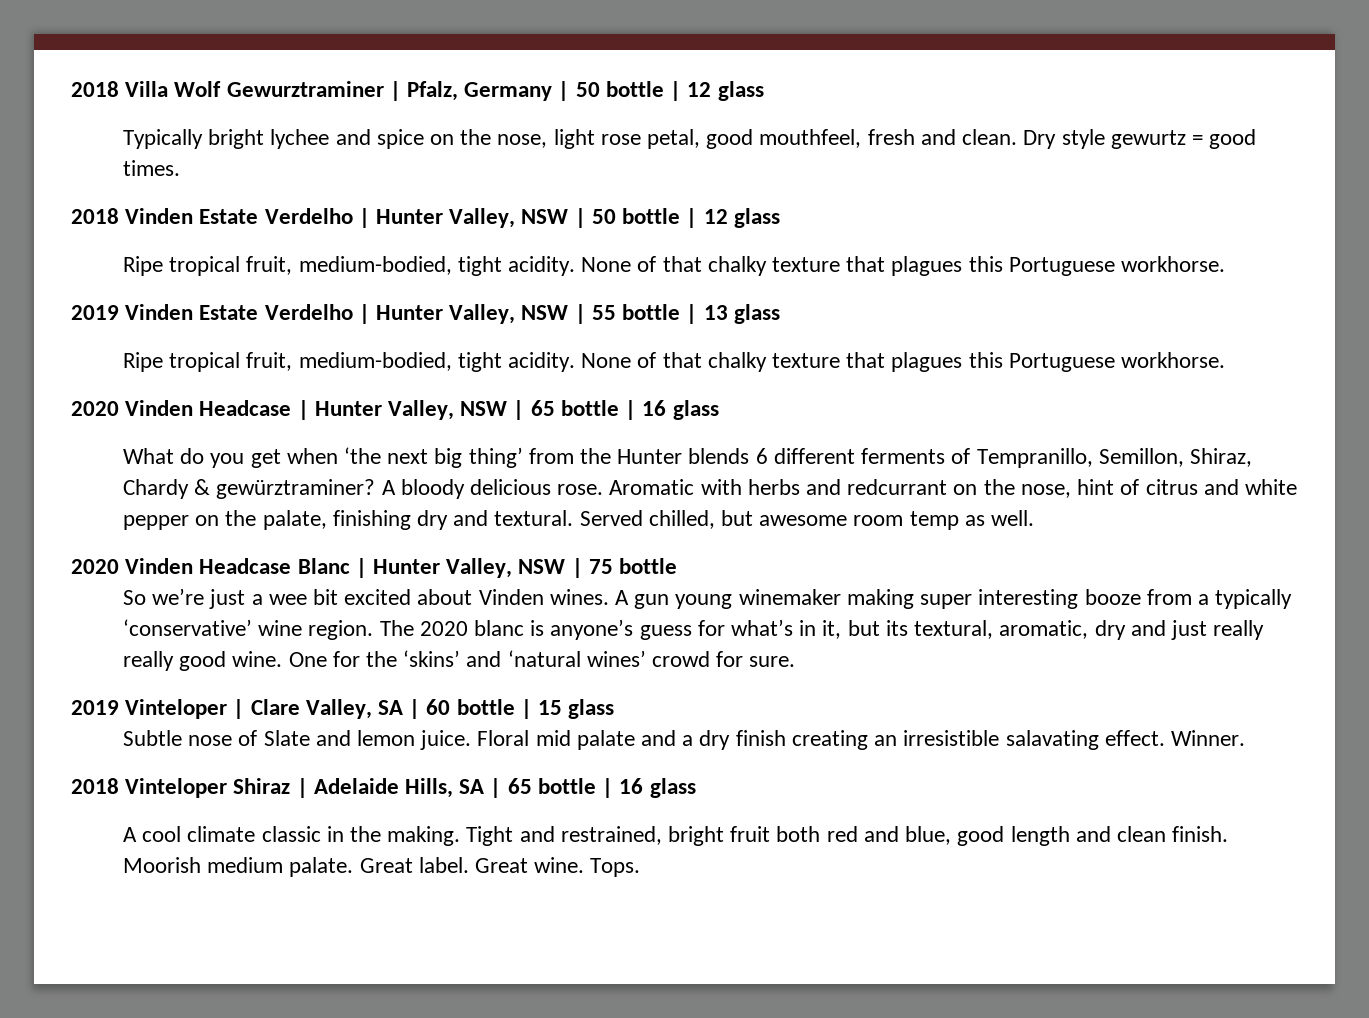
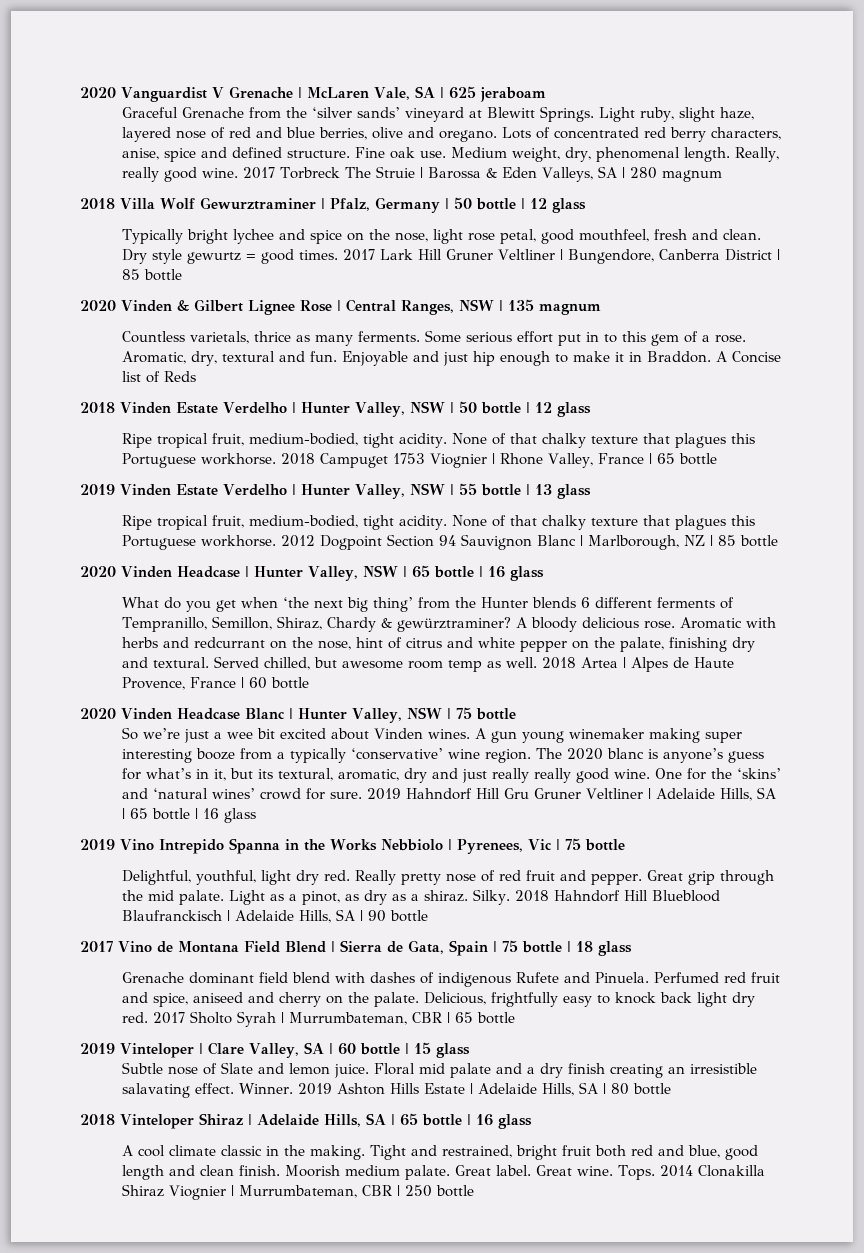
(71, 89) none -> [80,86,546,102] [122,106,755,122] [122,127,782,142] [122,147,780,162] [122,166,723,182] 2020 Vanguardist V Grenache | McLaren Vale, SA | 625 jeraboam // Graceful Grenache from the ‘silver sands’ vineyard at Blewitt Springs. Light ruby, slight haze, layered nose of red and blue berries, olive and oregano. Lots of concentrated red berry characters, anise, spice and defined structure. Fine oak use. Medium weight, dry, phenomenal length. Really, really good wine. 2017 Torbreck The Struie | Barossa & Eden Valleys, SA | 280 magnum //
(180, 168) none -> [343,249,781,264] [122,269,183,281] [80,299,601,315] [122,330,747,346] [122,351,782,366] [122,371,197,383] 2017 Lark Hill Gruner Veltliner | Bungendore, Canberra District | 85 bottle // 2020 Vinden & Gilbert Lignee Rose | Central Ranges, NSW | 135 magnum // Countless varietals, thrice as many ferments. Some serious effort put in to this gem of a rose. Aromatic, dry, textural and fun. Enjoyable and just hip enough to make it in Braddon. A Concise list of Reds
(1226, 264) none -> [281,453,718,468] 2018 Campuget 1753 Viognier | Rhone Valley, France | 65 bottle
(1226, 360) none -> [281,534,779,550] 2012 Dogpoint Section 94 Sauvignon Blanc | Marlborough, NZ | 85 bottle
(1035, 518) none -> [542,657,735,672] [122,677,310,690] 2018 Artea | Alpes de Haute Provence, France | 60 bottle
(796, 661) none -> [367,787,777,801] [122,808,257,823] [80,838,625,854] [122,870,775,885] [122,889,721,905] [122,909,429,923] [80,940,632,956] [122,972,781,987] [122,992,756,1007] [122,1011,516,1027] 2019 Hahndorf Hill Gru Gruner Veltliner | Adelaide Hills, SA | 65 bottle | 16 glass // 2019 Vino Intrepido Spanna in the Works Nebbiolo | Pyrenees, Vic | 75 bottle // Delightful, youthful, light dry red. Really pretty nose of red fruit and pepper. Great grip through the mid palate. Light as a pinot, as dry as a shiraz. Silky. 2018 Hahndorf Hill Blueblood Blaufranckisch | Adelaide Hills, SA | 90 bottle // 2017 Vino de Montana Field Blend | Sierra de Gata, Spain | 75 bottle | 18 glass // Grenache dominant field blend with dashes of indigenous Rufete and Pinuela. Perfumed red fruit and spice, aniseed and cherry on the palate. Delicious, frightfully easy to knock back light dry red. 2017 Sholto Syrah | Murrumbateman, CBR | 65 bottle
(1245, 738) none -> [298,1082,672,1096] 2019 Ashton Hills Estate | Adelaide Hills, SA | 80 bottle
(641, 867) none -> [660,1165,766,1177] [122,1184,475,1200] 2014 Clonakilla Shiraz Viognier | Murrumbateman, CBR | 250 bottle

